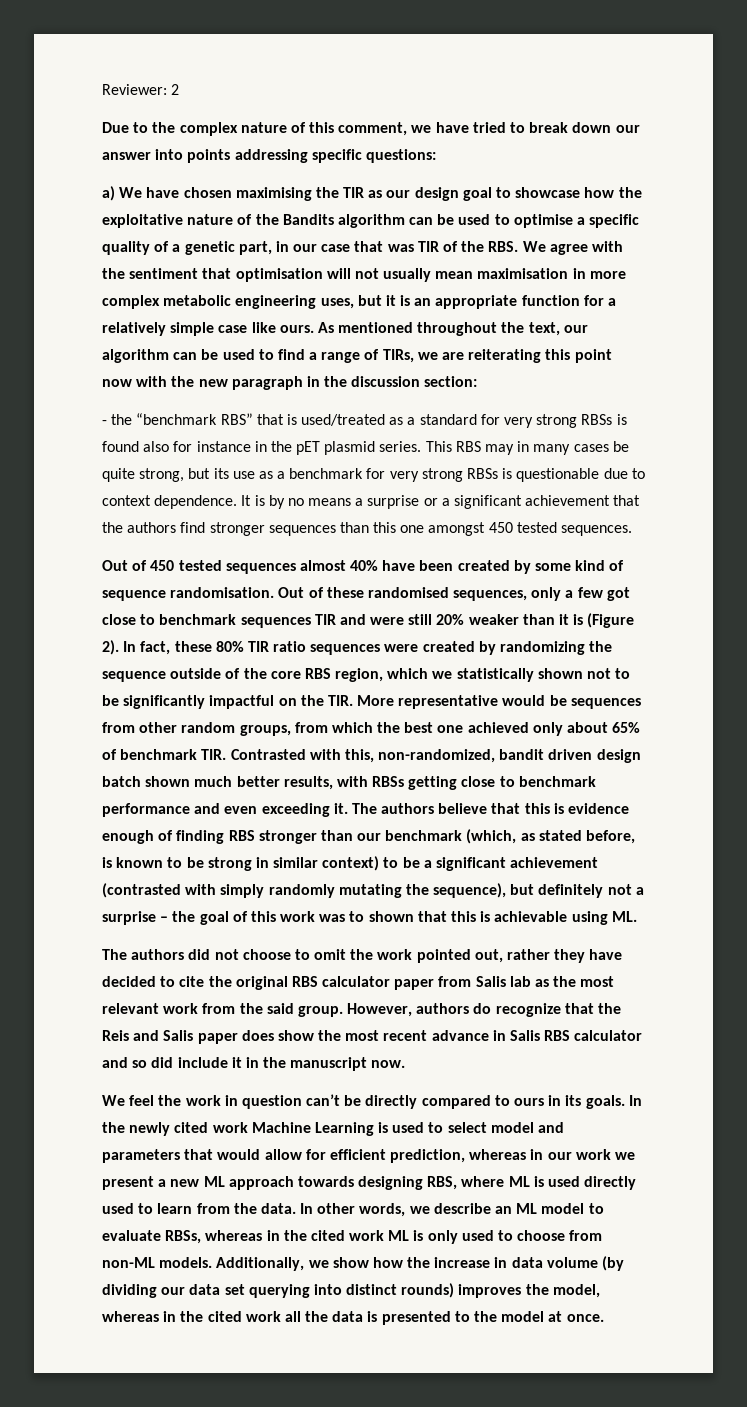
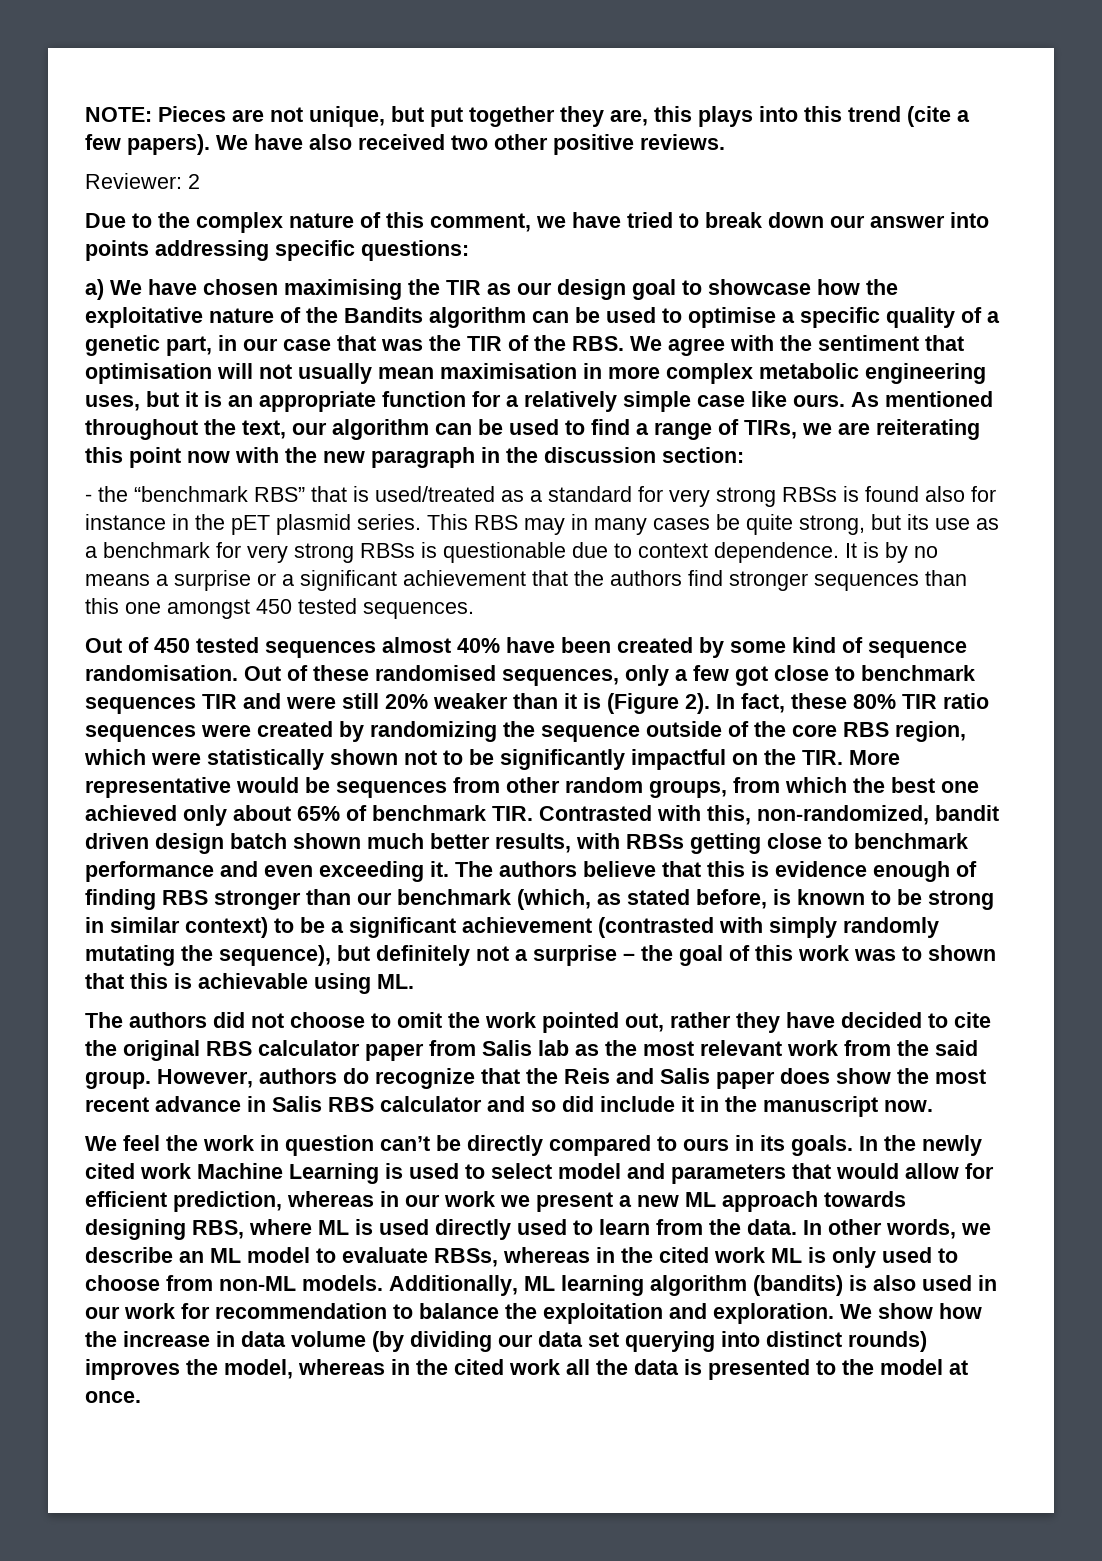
(102, 89) none -> [85,106,970,127] [85,134,725,155] NOTE: Pieces are not unique, but put together they are, this plays into this trend (cite a few papers). We have also received two other positive reviews. //
(414, 248) none -> [429,335,461,351] the
[432,671,453,679] we -> [151,752,201,765] were
[308,1260,329,1268] we -> [524,1275,997,1296] [85,1303,872,1324] ML learning algorithm (bandits) is also used in our work for recommendation to balance the exploitation and exploration. We

